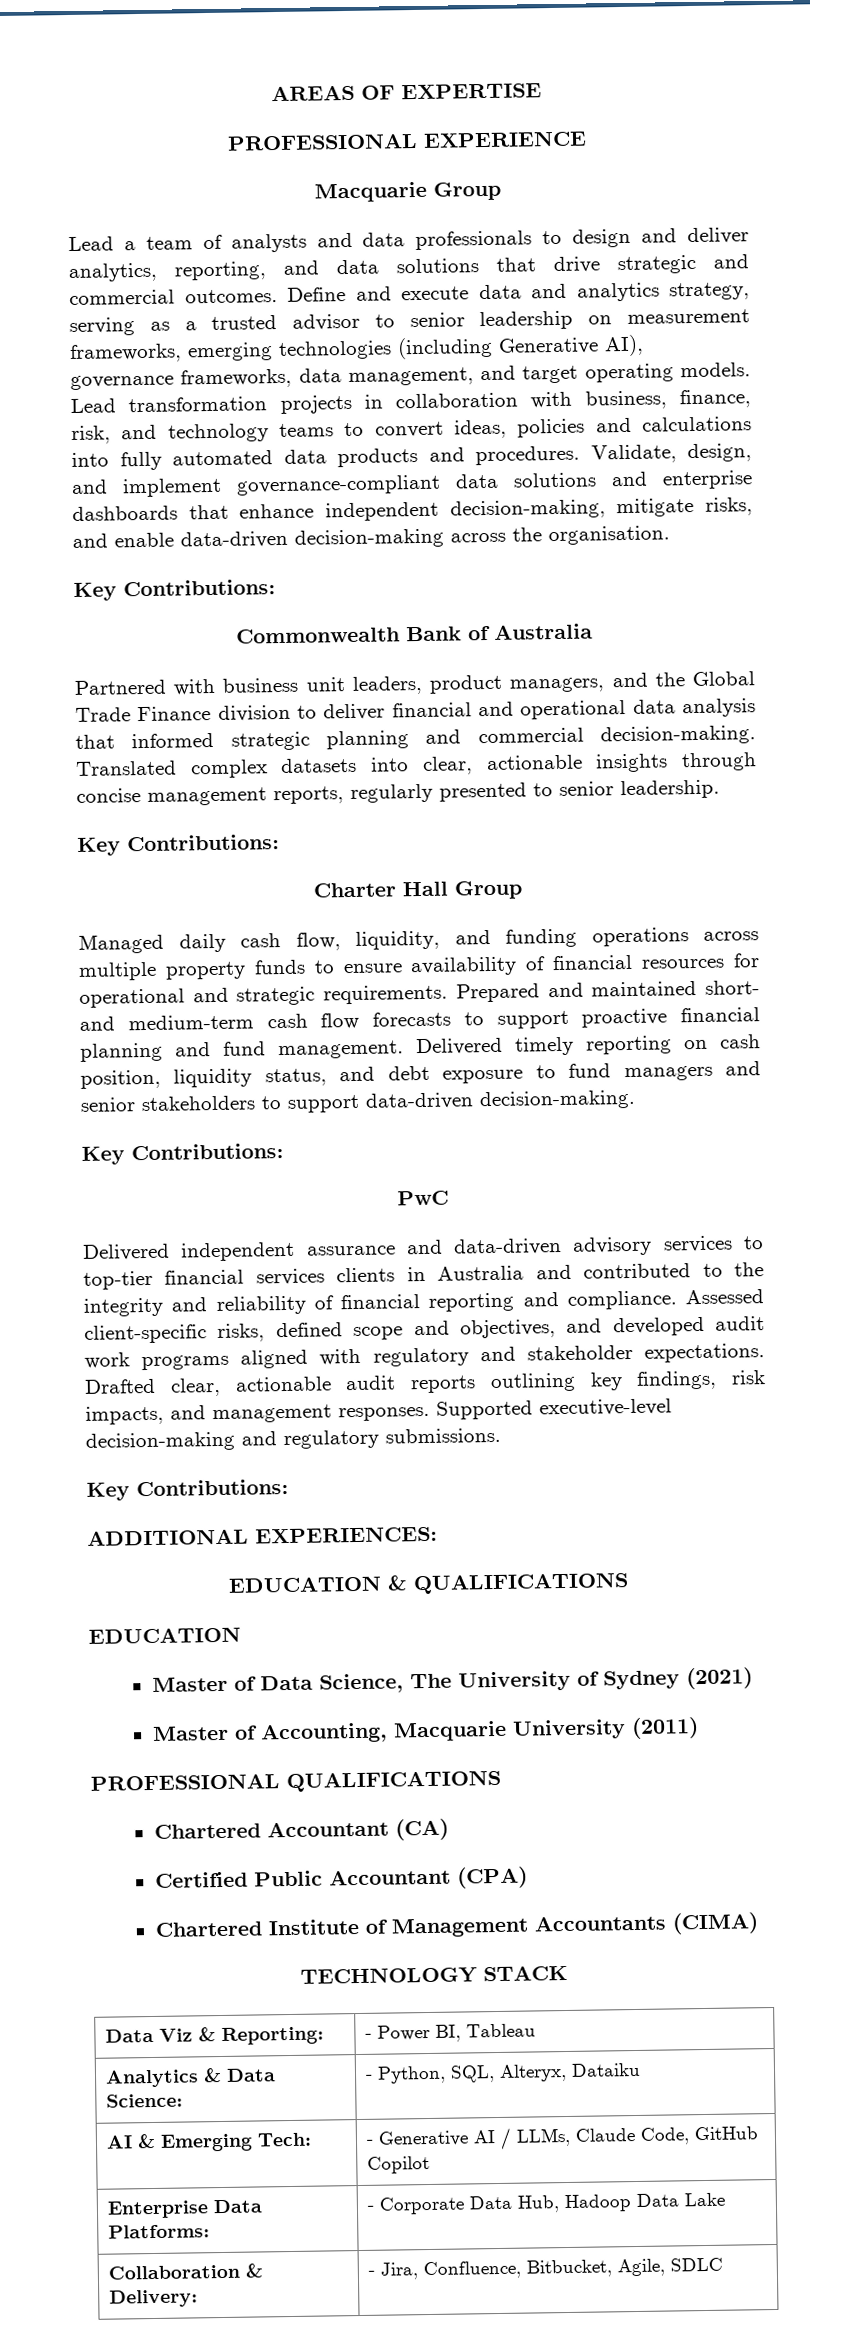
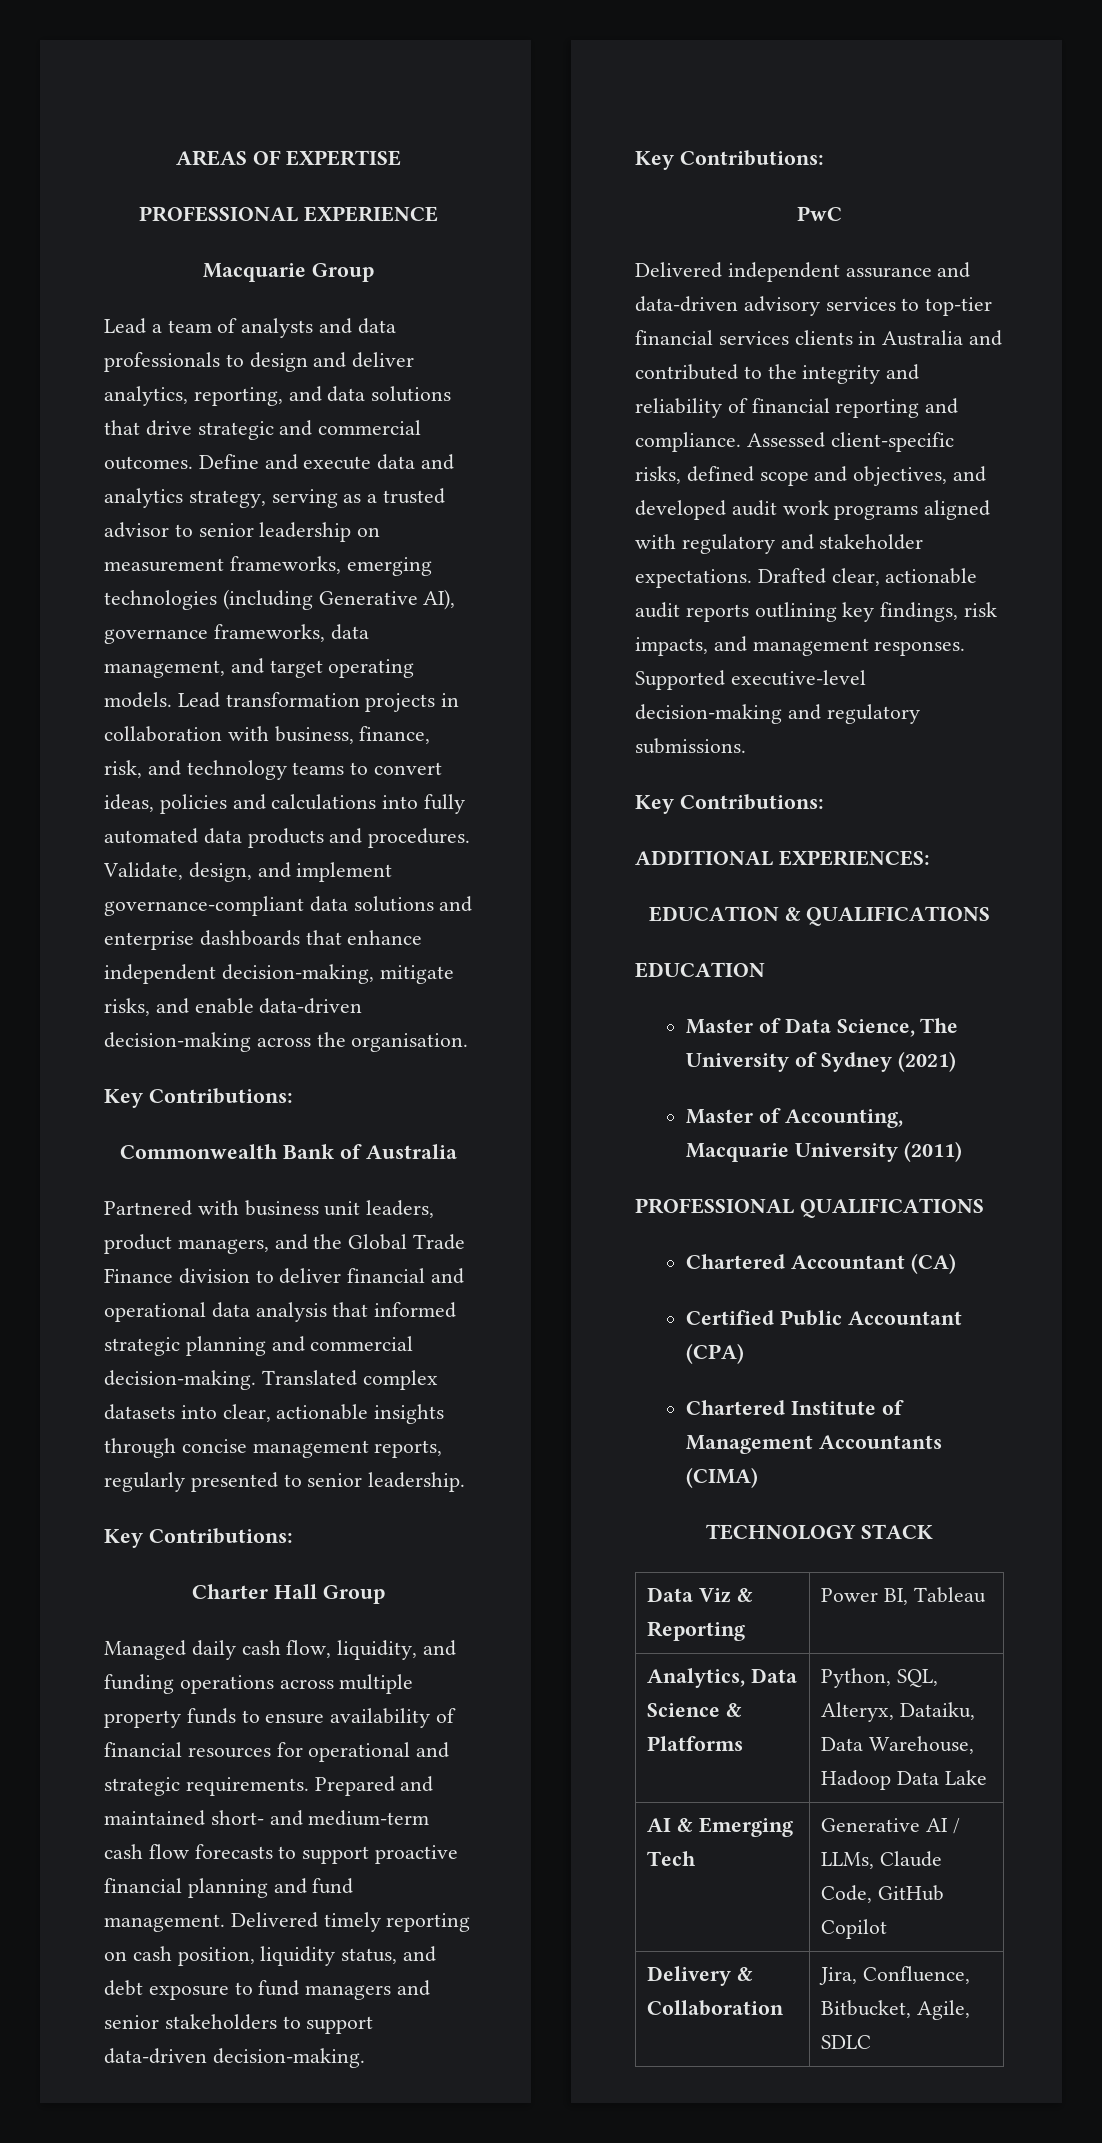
[221,2026,325,2045] [365,2033,373,2039] Reporting: | - -> [647,1621,746,1641] Reporting |
[105,2067,277,2088] [106,2093,184,2108] [366,2062,642,2084] Analytics & Data Science: | - Python, SQL, Alteryx, Dataiku -> [647,1668,798,1688] [647,1703,743,1717] [647,1736,744,1751] [821,1668,939,1688] [821,1702,976,1722] [821,1736,975,1754] [821,1770,988,1790] Analytics, Data Science & Platforms | Python, SQL, Alteryx, Dataiku, Data Warehouse, Hadoop Data Lake
[257,2132,313,2147] [366,2139,375,2145] Tech: | - -> [647,1851,697,1866] Tech |
[107,2199,264,2219] [108,2224,211,2239] [367,2192,726,2215] [108,2263,264,2280] [109,2289,199,2308] [368,2270,376,2276] Enterprise Data Platforms: | - Corporate Data Hub, Hadoop Data Lake // Collaboration & Delivery: | - -> [647,1966,754,1986] [647,2000,785,2016] Delivery & Collaboration |

